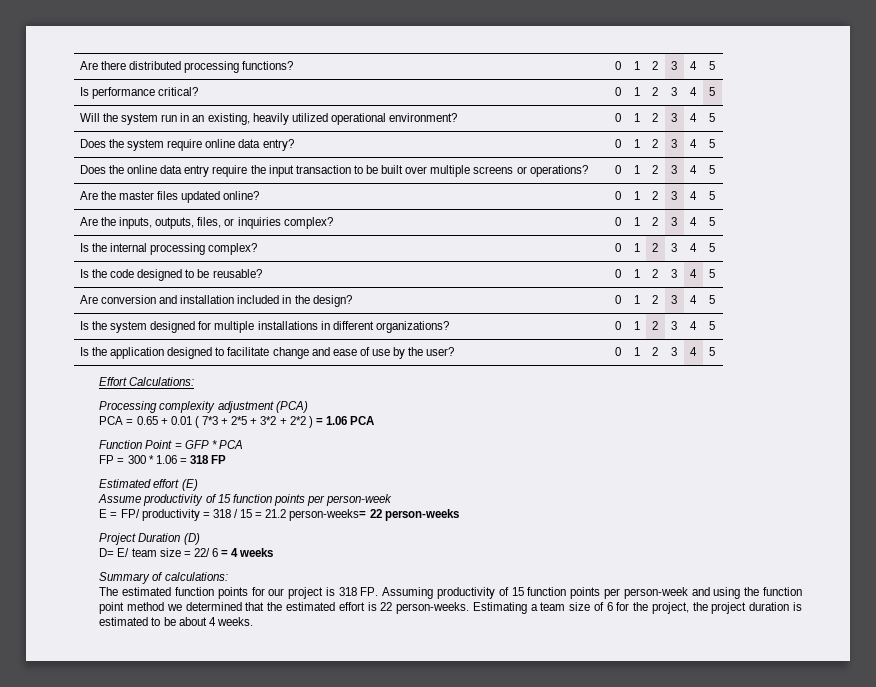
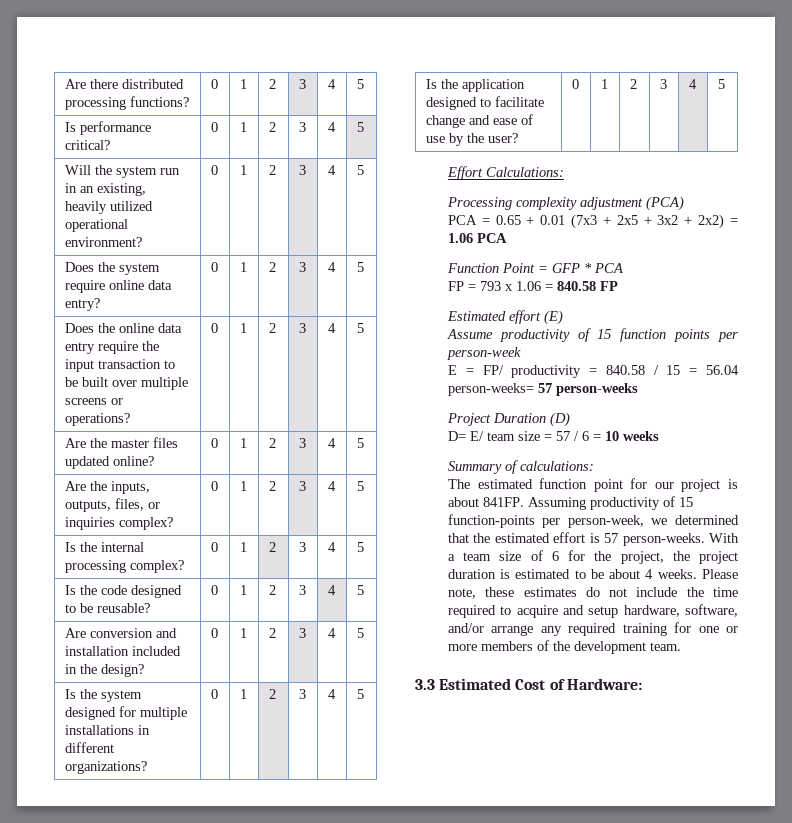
[194,416,313,428] ( 7*3 + 2*5 + 3*2 + 2*2 ) -> [571,214,725,229] (7x3 + 2x5 + 3x2 + 2x2)
[127,455,154,464] 300 * -> [479,281,513,291] 793 x
[189,455,209,464] 318 -> [556,281,596,291] 840.58
[212,509,231,518] 318 -> [605,365,645,375] 840.58
[265,509,382,521] 21.2 person-weeks= 22 -> [706,365,739,375] [447,383,552,396] 56.04 person-weeks= 57
[193,548,210,557] 22/ -> [555,431,579,441] 57 /
[231,548,239,557] 4 -> [604,431,619,441] 10
[217,587,248,599] points -> [593,479,623,492] point
[338,587,379,596] 318 FP. -> [447,497,524,507] about 841FP.
[527,587,803,599] [99,602,165,614] function points per person-week and using the function point method -> [447,514,644,528] function-points per person-week,
[380,602,527,614] 22 person-weeks. Estimating -> [604,533,739,546] 57 person-weeks. With
(253, 621) none -> [702,569,738,579] [447,587,738,599] [447,604,738,618] [447,622,738,636] [447,640,681,654] [415,678,642,690] Please note, these estimates do not include the time required to acquire and setup hardware, software, and/or arrange any required training for one or more members of the development team. // 3.3 Estimated Cost of Hardware:

